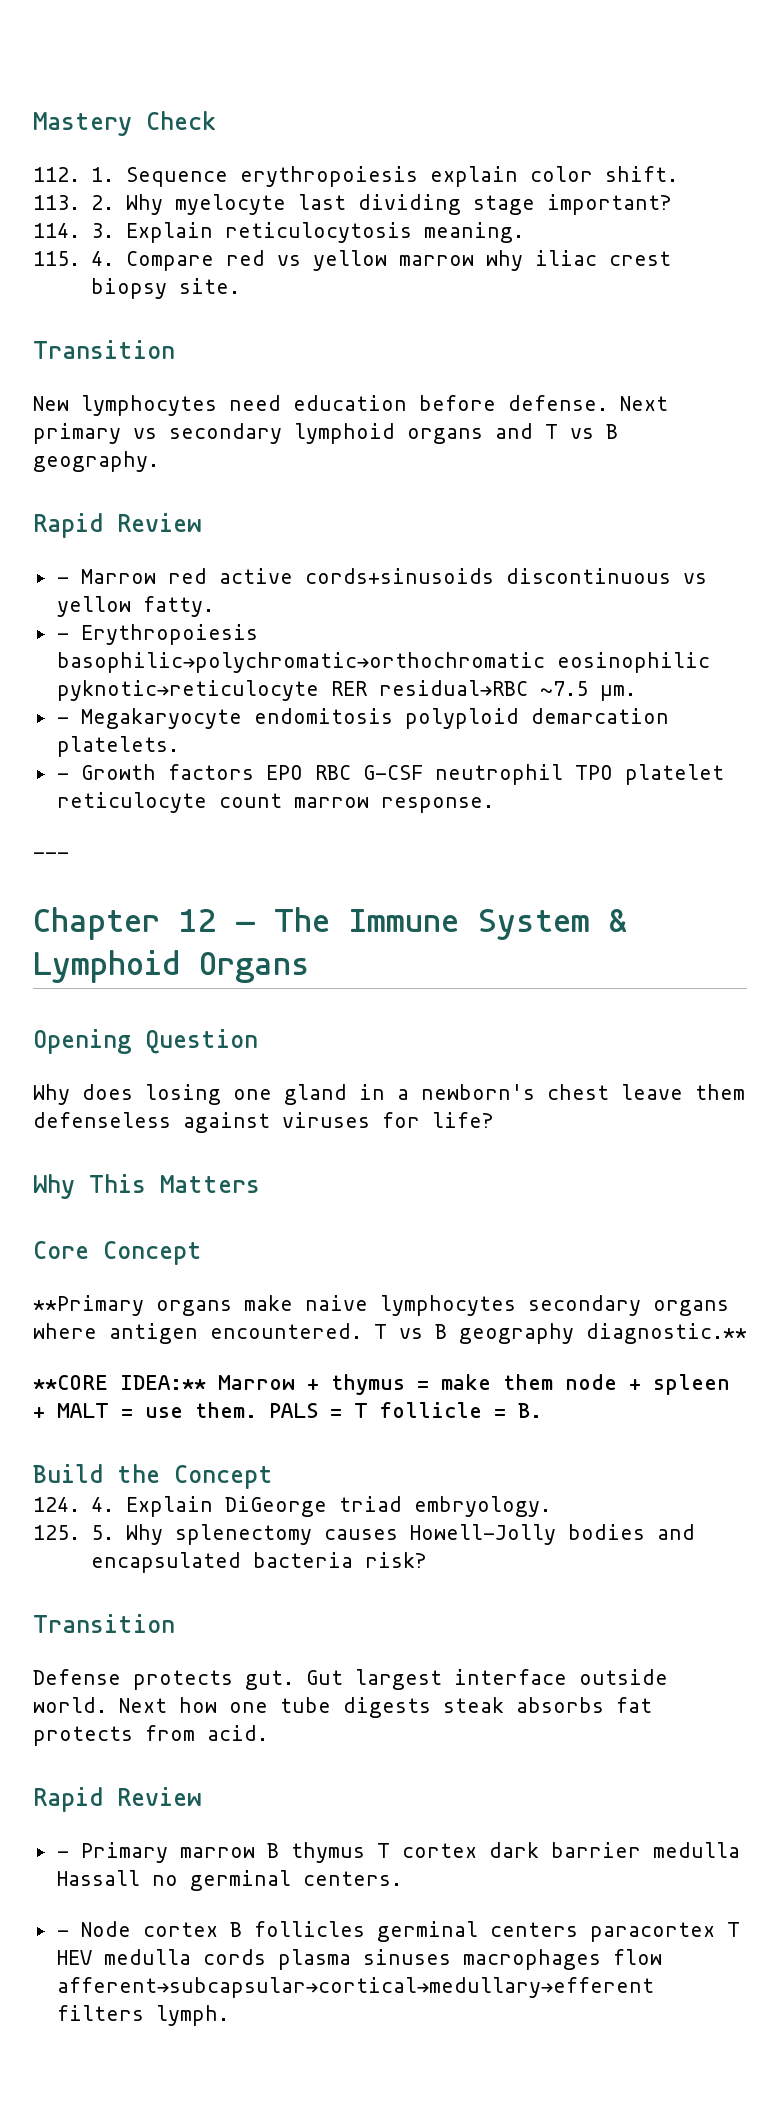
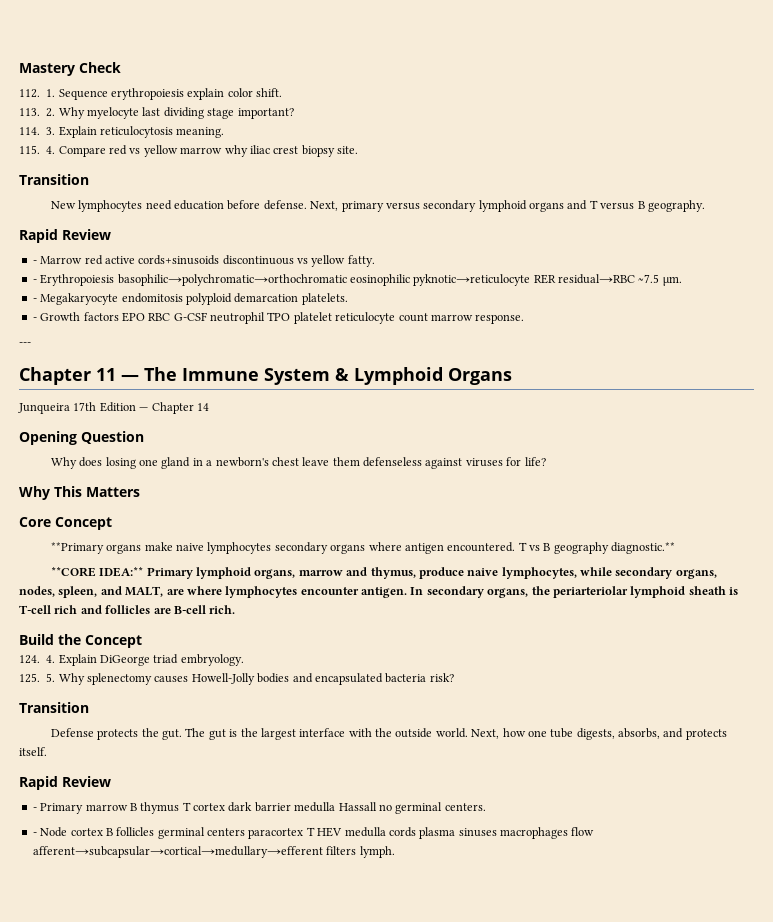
[620,396,668,411] [33,423,157,444] Next primary vs -> [310,201,420,212] Next, primary versus
[570,428,594,439] vs -> [600,202,635,210] versus
[179,909,217,932] 12 -> [96,368,116,381] 11
(310, 967) none -> [18,402,209,414] // Junqueira 17th Edition — Chapter 14
[218,1374,730,1395] [33,1402,542,1418] Marrow + thymus = make them node + spleen + MALT = use them. PALS = T follicle = B. -> [146,567,717,579] [19,586,738,598] [19,605,236,614] Primary lymphoid organs, marrow and thymus, produce naive lymphocytes, while secondary organs, nodes, spleen, and MALT, are where lymphocytes encounter antigen. In secondary organs, the periarteriolar lymphoid sheath is T-cell rich and follicles are B-cell rich.
[245,1669,567,1690] gut. Gut largest interface -> [141,728,393,740] the gut. The gut is the largest interface with the
[119,1698,167,1713] Next -> [471,729,500,739] Next,
[343,1697,652,1718] [33,1725,268,1746] digests steak absorbs fat protects from acid. -> [576,728,727,740] [19,747,47,756] digests, absorbs, and protects itself.

